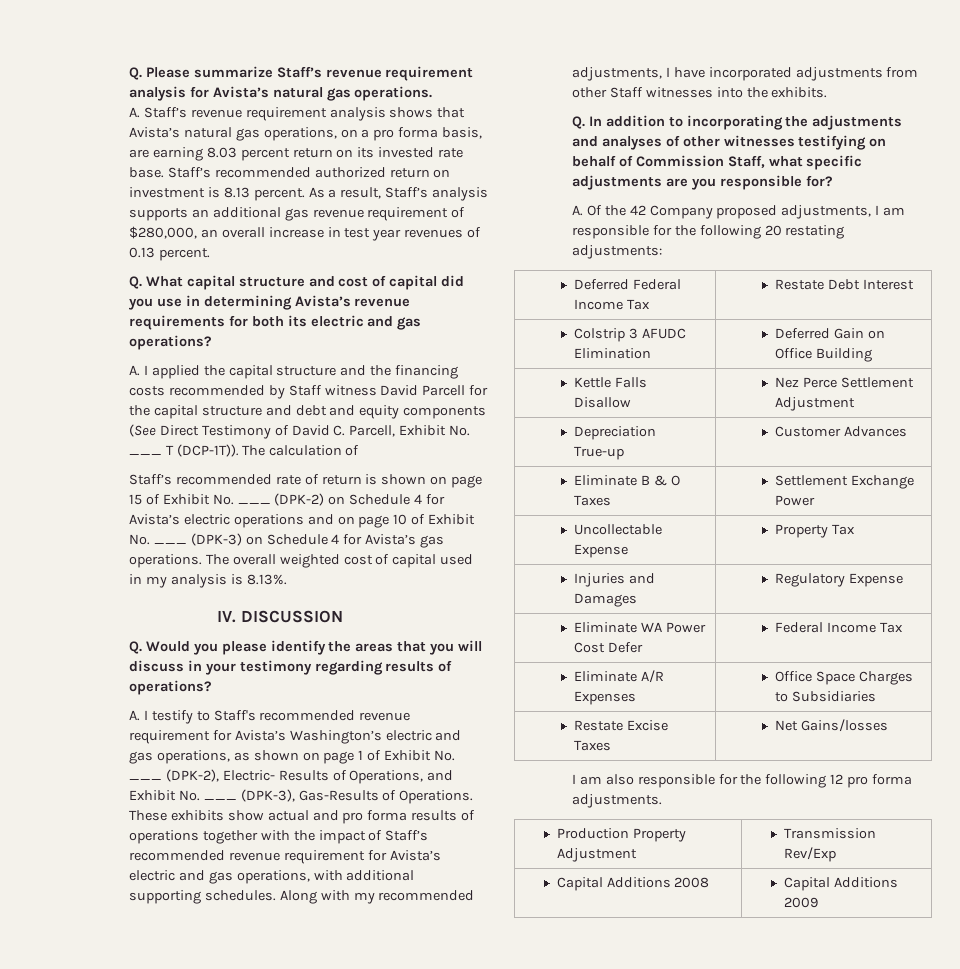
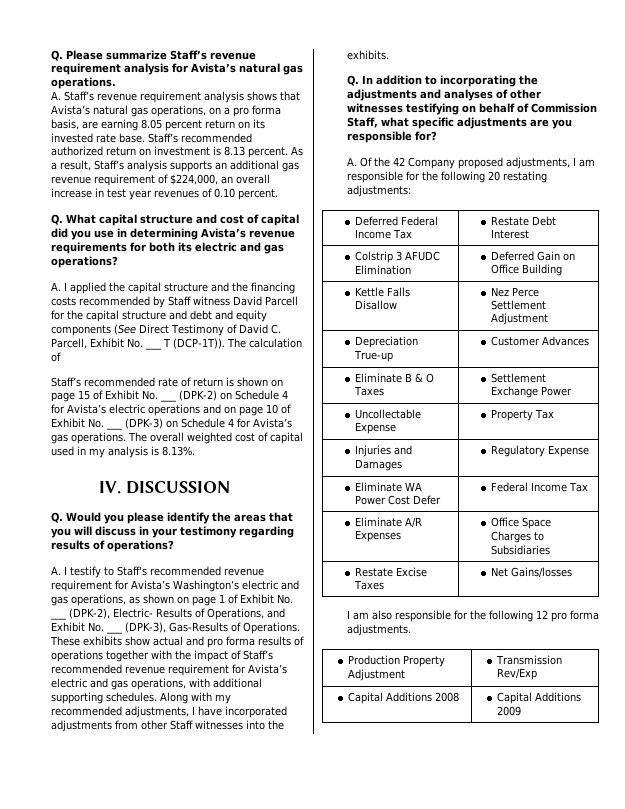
[206,147,237,158] 8.03 -> [140,119,162,129] 8.05
[128,226,197,239] $280,000, -> [169,174,218,185] $224,000,
[128,247,155,258] 0.13 -> [213,188,235,198] 0.10

